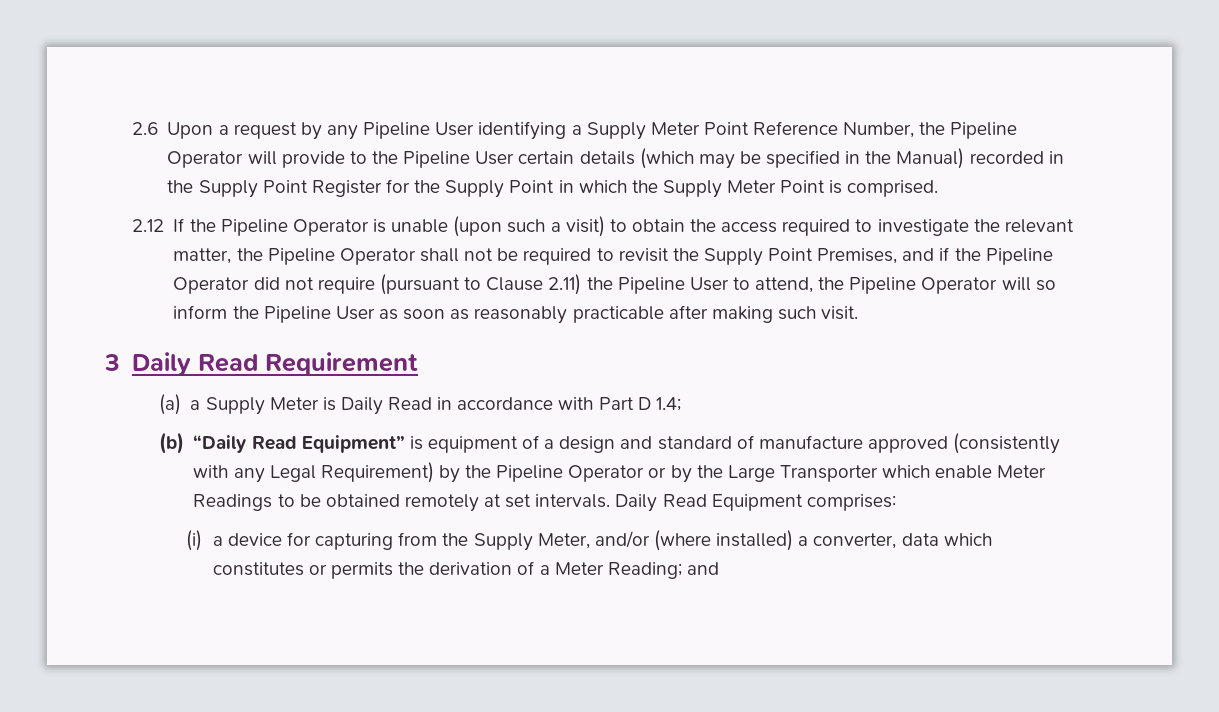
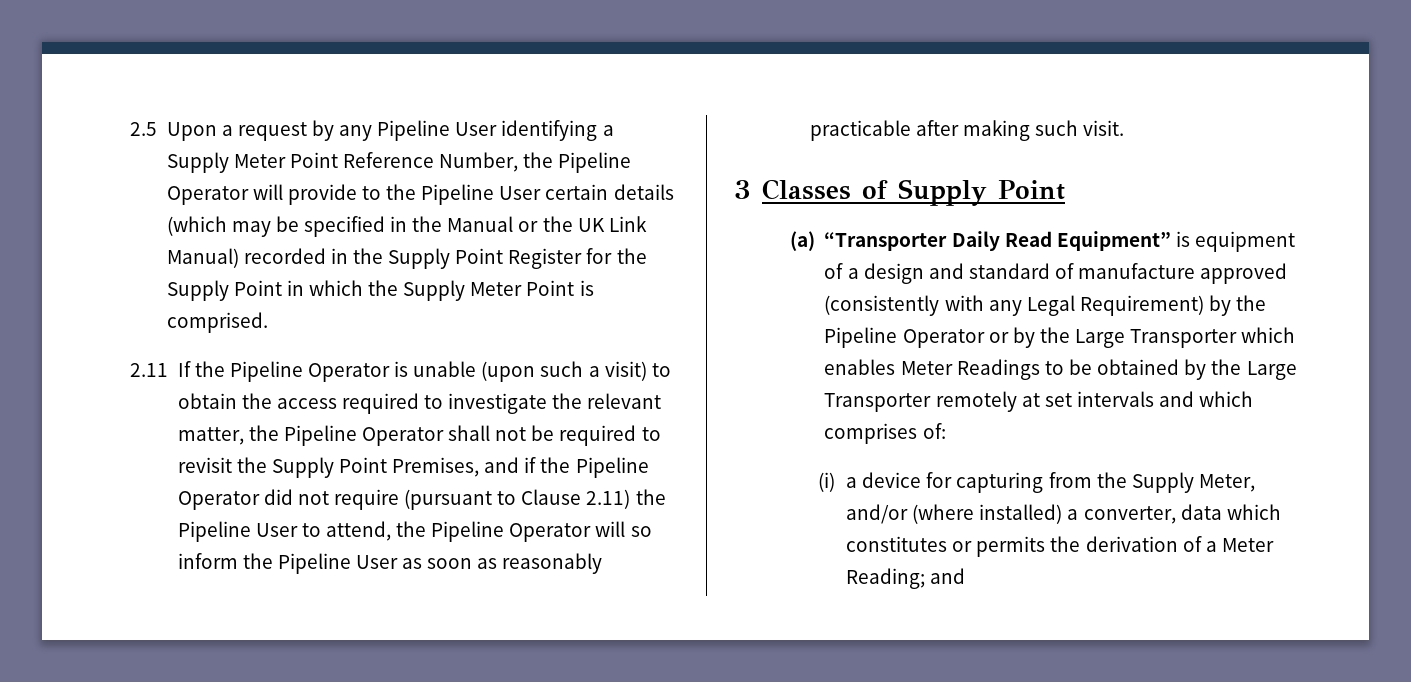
[131,122,158,135] 2.6 -> [129,122,157,136] 2.5
(892, 157) none -> [447,216,647,232] Manual or the UK Link
[131,219,164,232] 2.12 -> [129,363,168,377] 2.11
[131,352,418,376] [158,394,681,415] [158,432,247,454] Daily Read Requirement // (a) a Supply Meter is Daily Read in accordance with Part D 1.4; // (b) “Daily -> [761,179,1065,206] [789,231,1000,251] Classes of Supply Point // (a) “Transporter Daily
[935,465,993,479] enable -> [824,359,896,375] enables
[404,494,896,512] remotely at set intervals. Daily Read Equipment comprises: -> [1184,359,1297,380] [824,391,1254,412] [824,423,946,444] by the Large Transporter remotely at set intervals and which comprises of:

